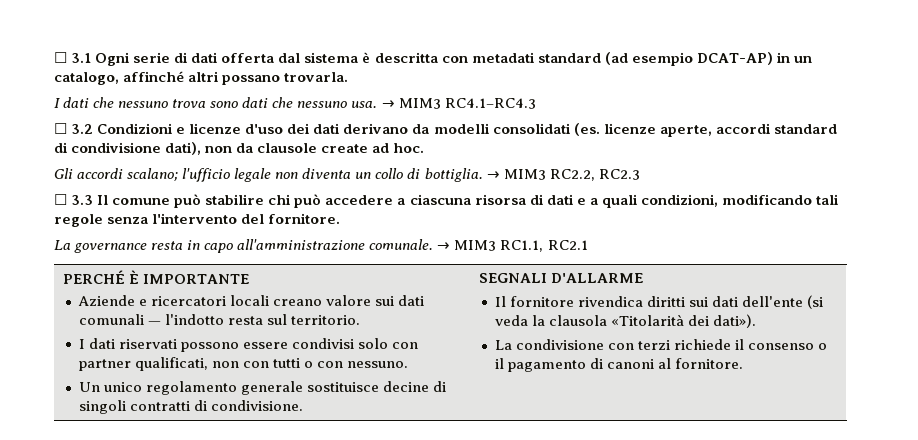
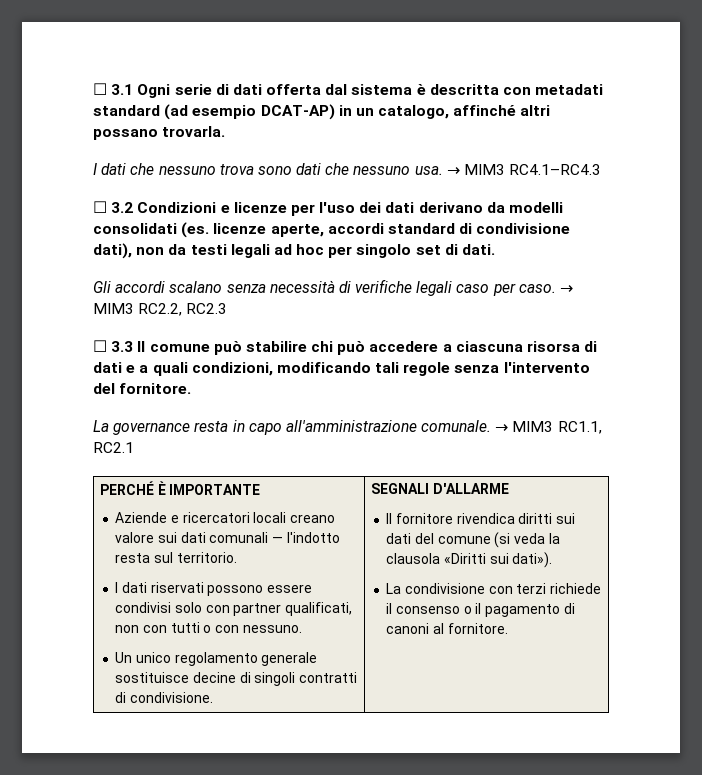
[245,124,284,134] d'uso -> [290,202,356,216] per l'uso
[257,143,425,153] [54,168,483,182] clausole create ad hoc. // Gli accordi scalano; l'ufficio legale non diventa un collo di bottiglia. -> [190,244,496,258] [93,279,556,296] testi legali ad hoc per singolo set di dati. // Gli accordi scalano senza necessità di verifiche legali caso per caso.
[742,296,804,307] dell'ente -> [414,533,491,544] del comune
[611,314,710,326] «Titolarità dei -> [443,553,509,564] «Diritti sui

